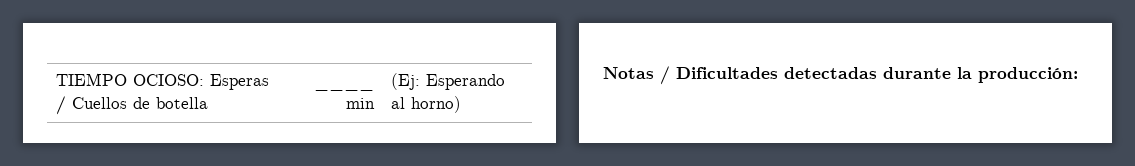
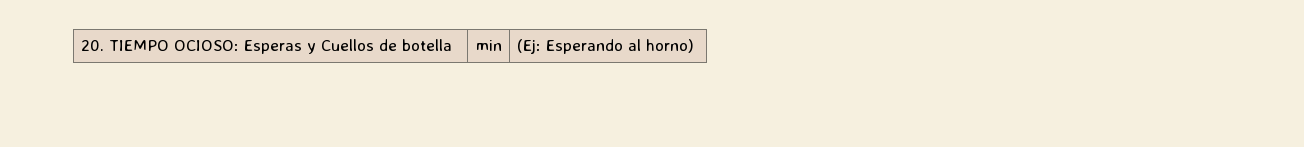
(56, 79) none -> [80,40,104,51] 20.
[56,96,67,115] / -> [306,43,316,54] y
[313,86,374,91] ____ -> (452, 45) none
[603,66,1078,85] // Notas / Dificultades detectadas durante la producción: -> (694, 46) none

